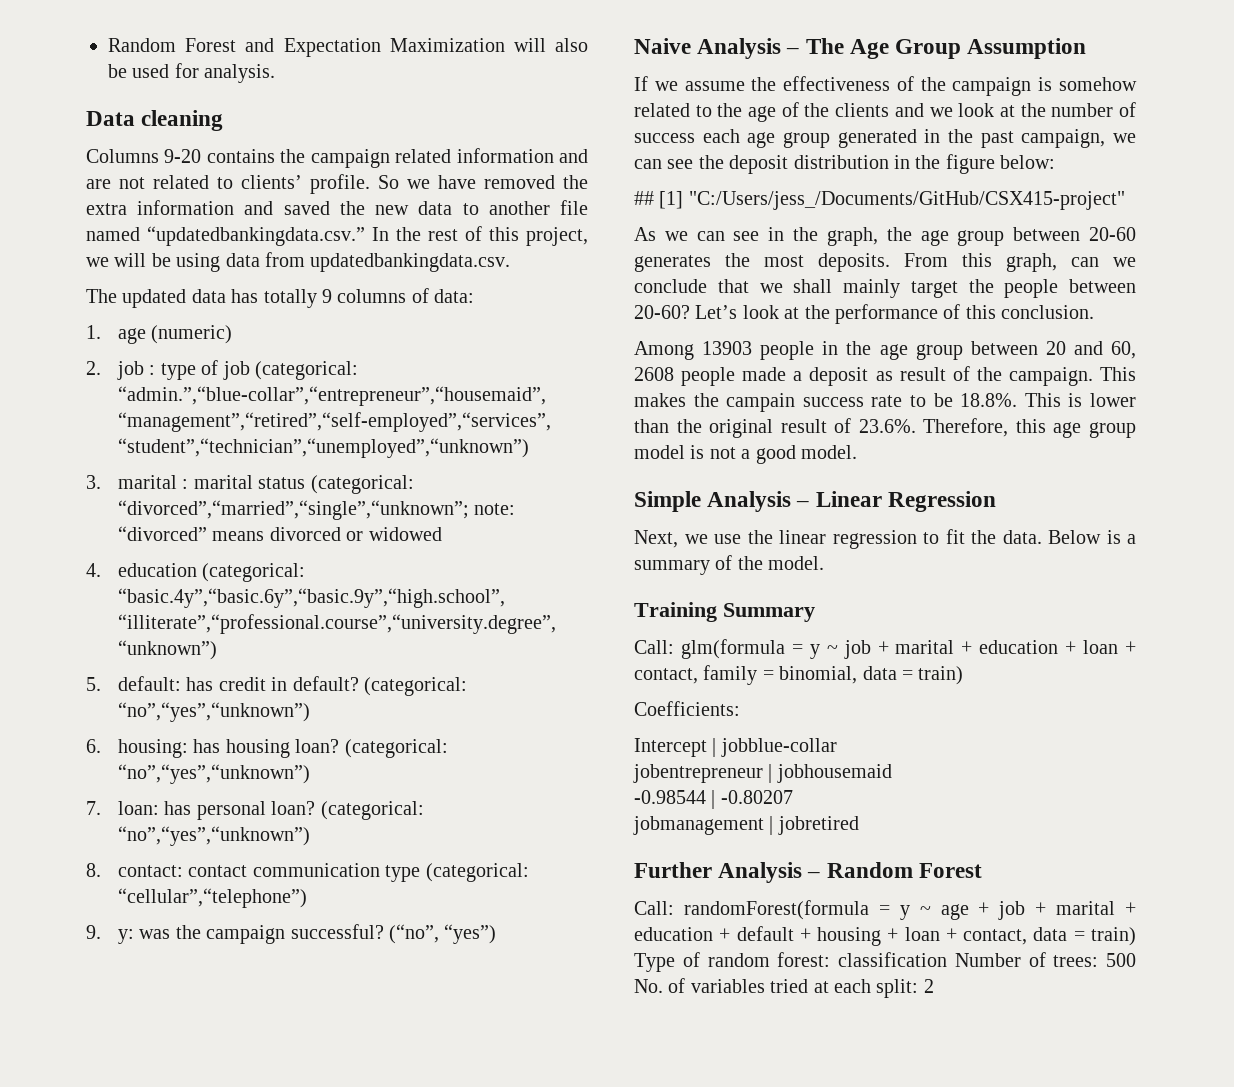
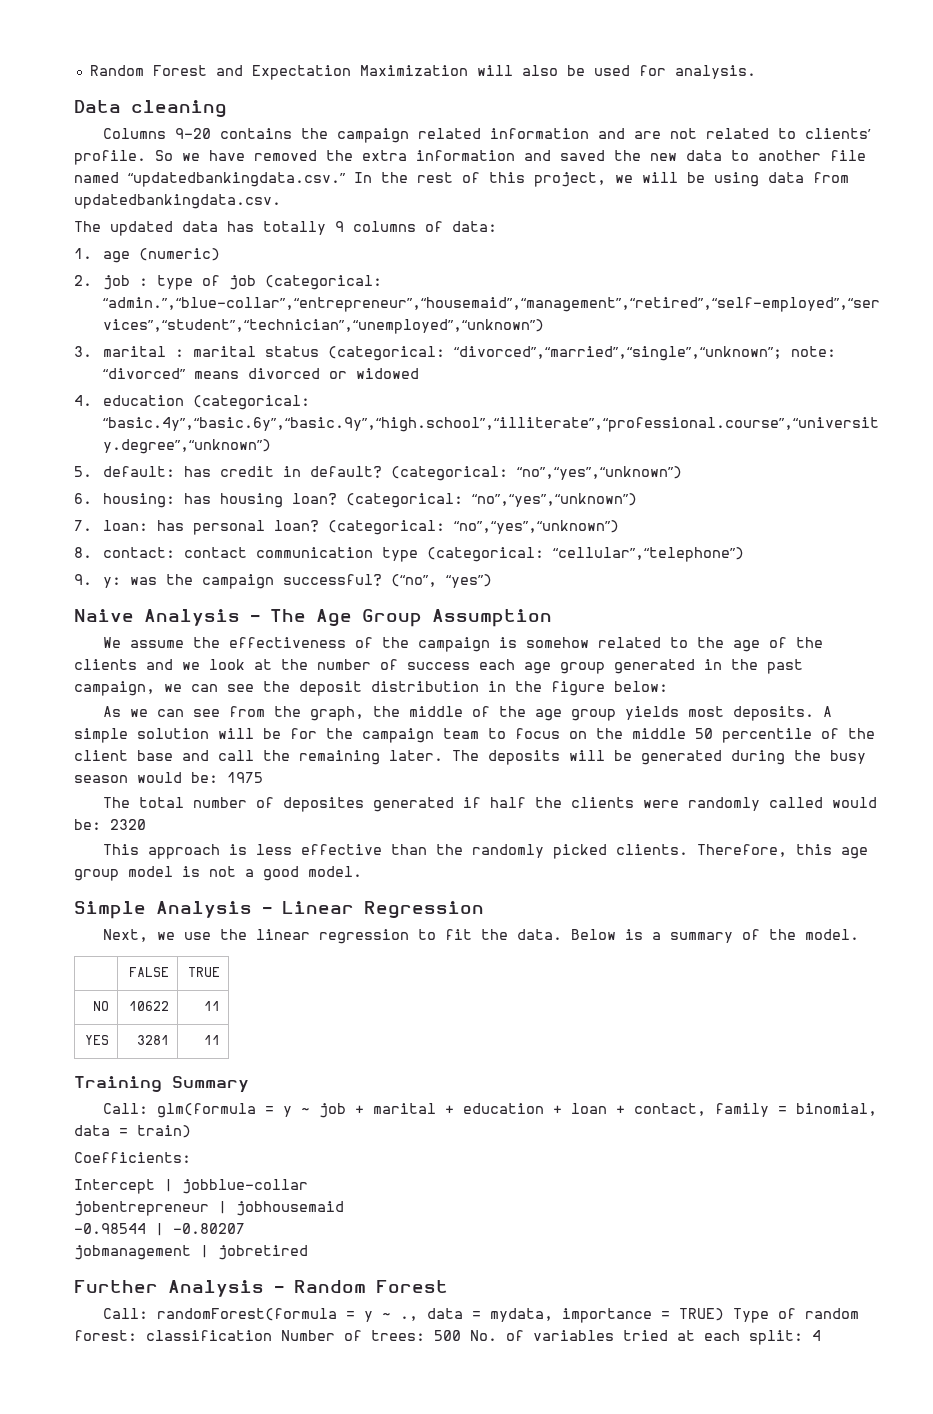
[634,76,678,91] If we -> [103,637,122,648] We
[634,191,1125,210] // ## [1] "C:/Users/jess_/Documents/GitHub/CSX415-project" -> (668, 686) none
[768,227,785,241] in -> [229,706,266,717] from
[920,227,1136,246] [634,253,1136,272] [634,279,1136,298] [634,304,1095,324] [634,341,1136,360] [634,366,1136,386] [634,393,1136,412] [634,418,916,438] age group between 20-60 generates the most deposits. From this graph, can we conclude that we shall mainly target the people between 20-60? Let’s look at the performance of this conclusion. // Among 13903 people in the age group between 20 and 60, 2608 people made a deposit as result of the campaign. This makes the campain success rate to be 18.8%. This is lower than the original result of 23.6%. -> [409,706,833,721] [74,728,875,743] [74,750,866,765] [74,772,263,783] [103,797,878,812] [74,819,146,830] [103,844,689,859] middle of the age group yields most deposits. A simple solution will be for the campaign team to focus on the middle 50 percentile of the client base and call the remaining later. The deposits will be generated during the busy season would be: 1975 // The total number of deposites generated if half the clients were randomly called would be: 2320 // This approach is less effective than the randomly picked clients.
(825, 563) none -> [128,967,169,977] [187,967,220,977] [92,1001,109,1011] [128,1001,169,1011] [203,1001,220,1011] [84,1035,109,1045] [136,1035,169,1045] [203,1035,220,1045] // | FALSE | TRUE // NO | 10622 | 11 // YES | 3281 | 11
[940,901,1136,920] [634,926,1136,946] age + job + marital + education + default + housing + loan + contact, data = train) -> [400,1308,725,1323] ., data = mydata, importance = TRUE)
[923,979,934,993] 2 -> [812,1330,821,1341] 4

